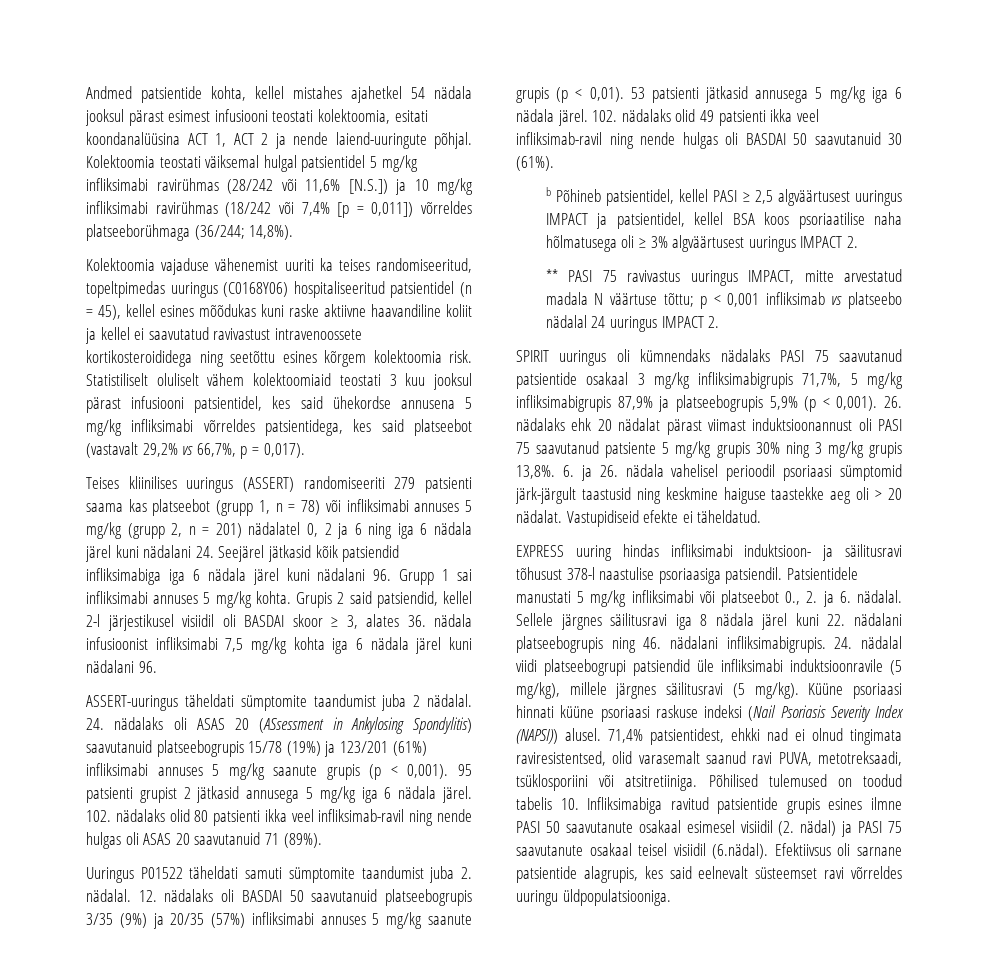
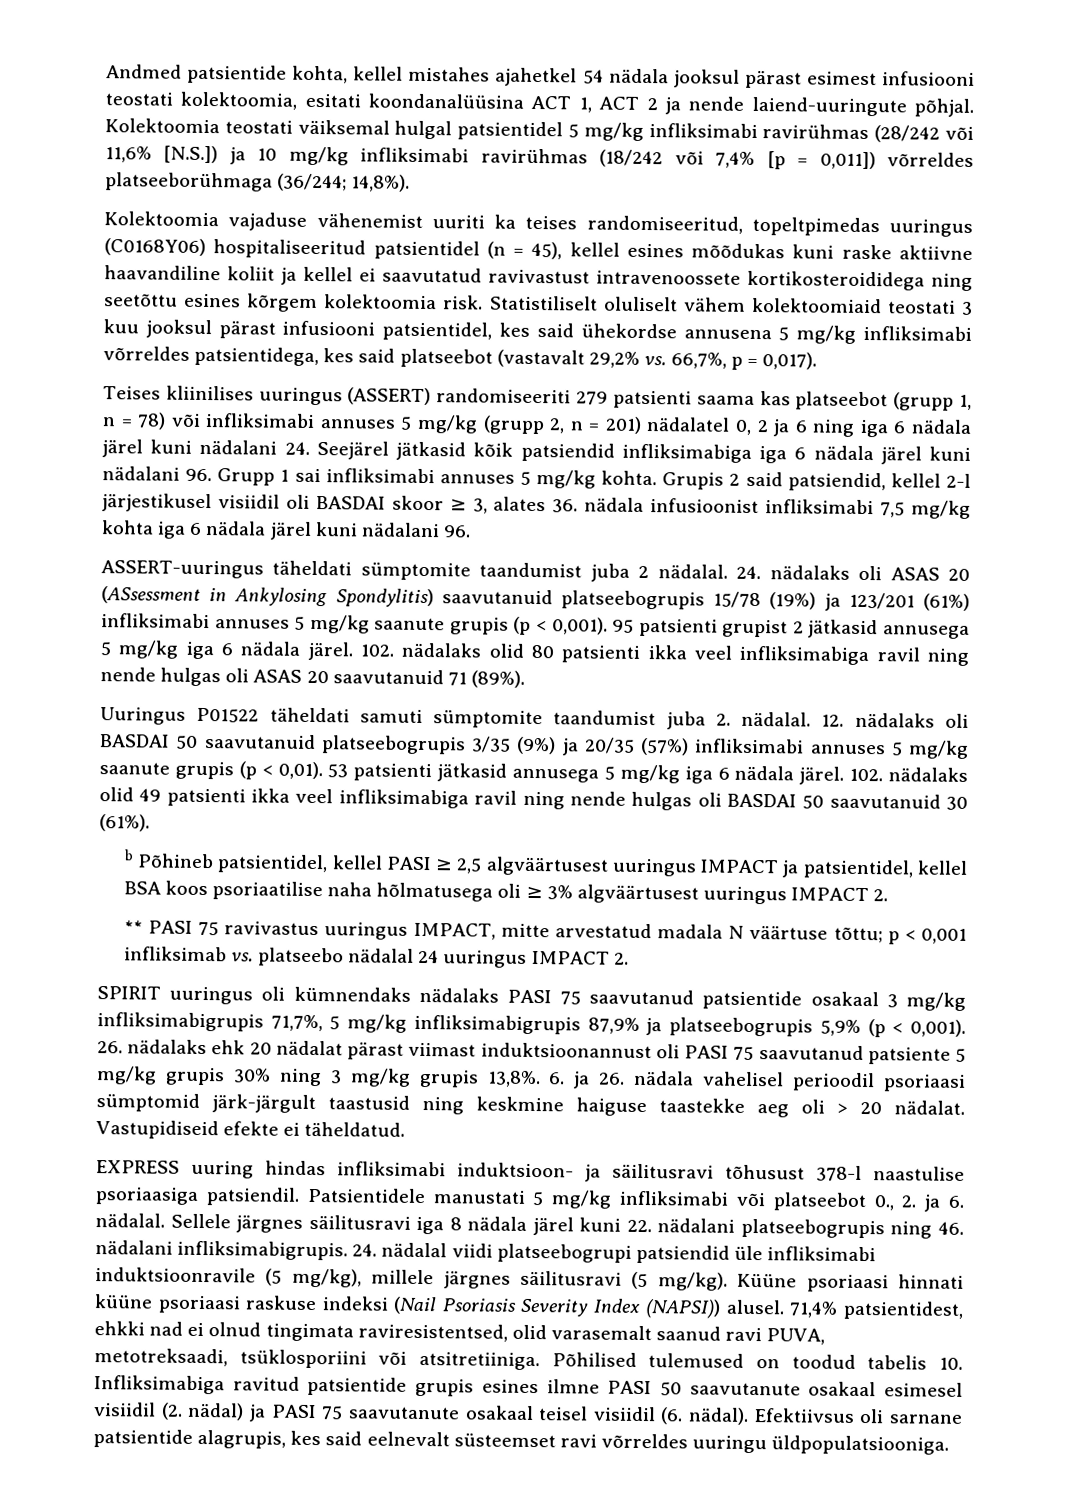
[182,446,194,455] vs -> [643,355,667,366] vs.
[318,809,405,822] infliksimab-ravil -> [739,645,920,666] infliksimabiga ravil
[516,132,602,145] infliksimab-ravil -> [338,789,518,809] infliksimabiga ravil
[831,296,843,305] vs -> [230,952,254,962] vs.
[712,843,769,859] (6.nädal). -> [660,1407,750,1425] (6. nädal).

